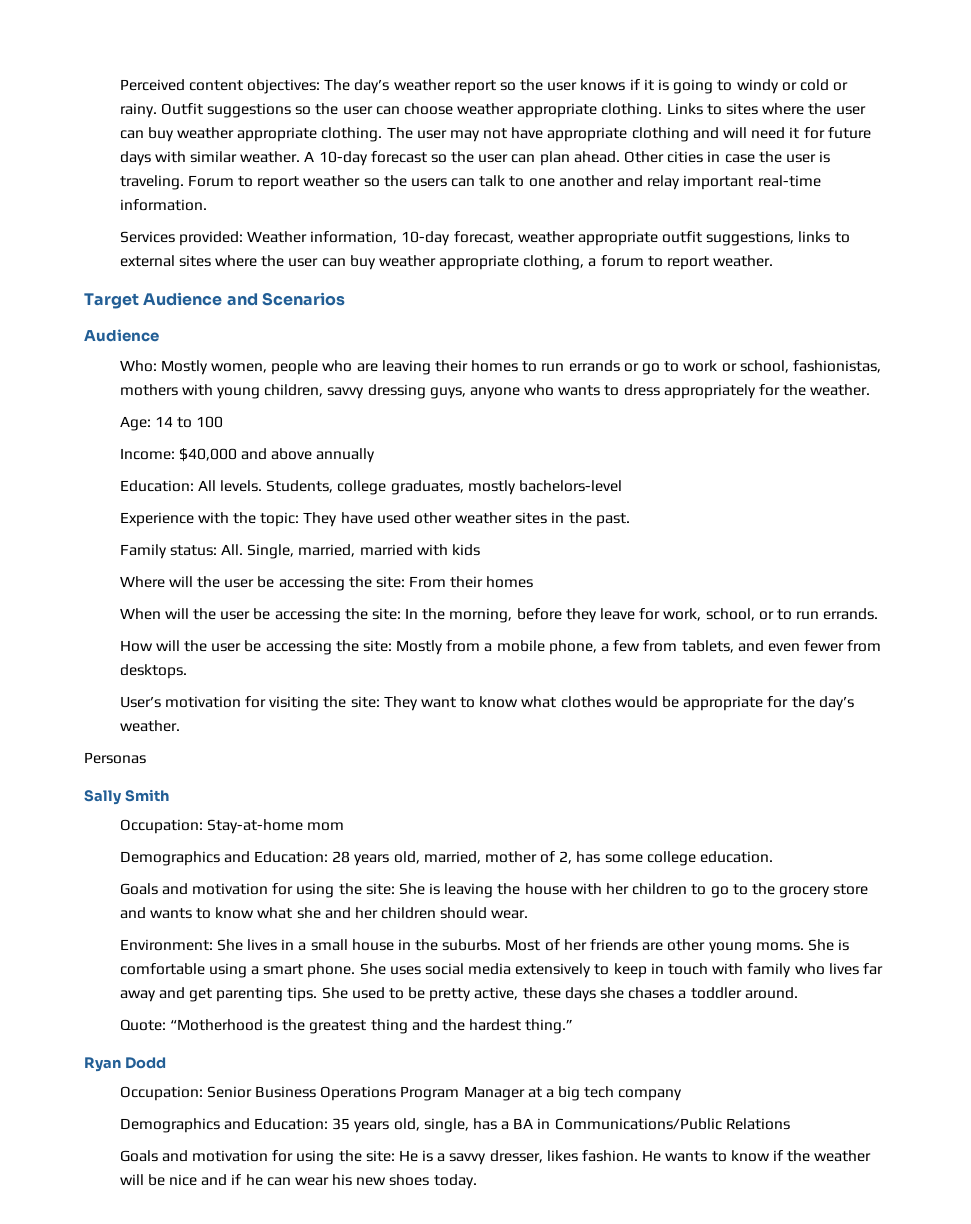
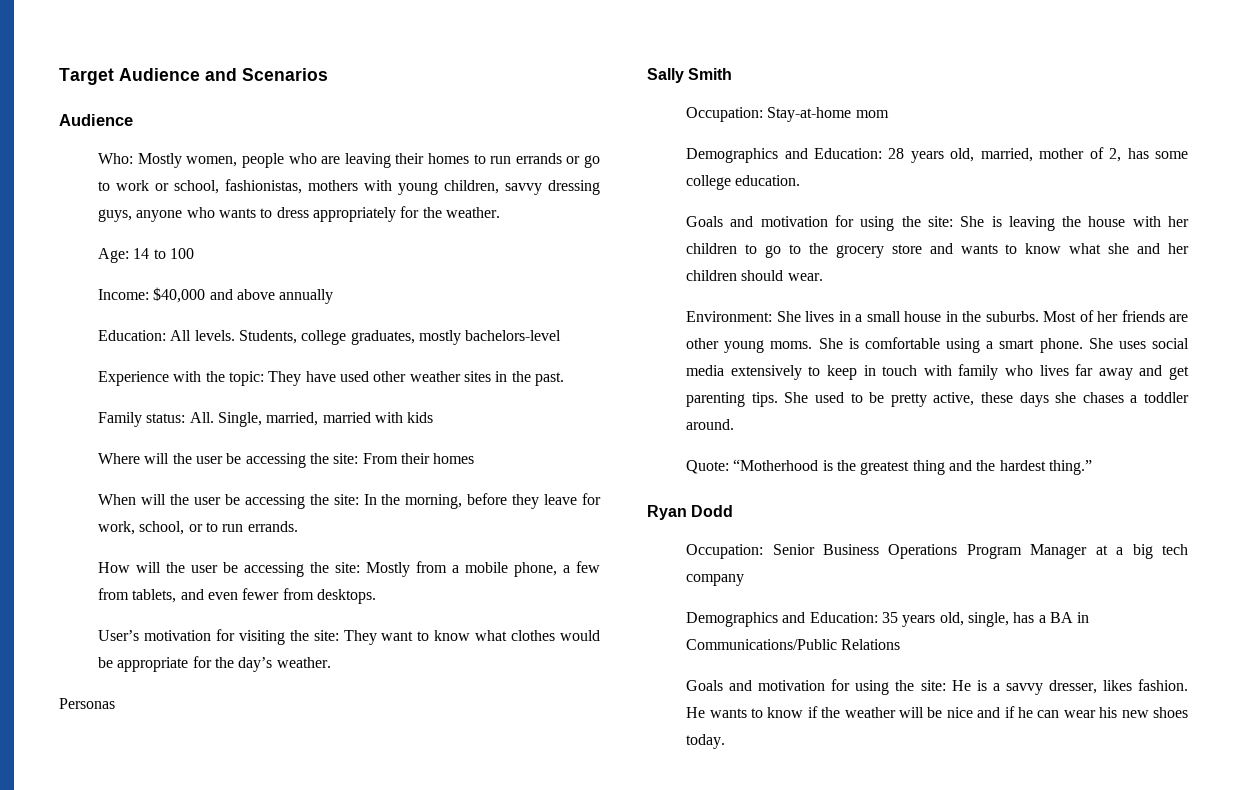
[119,79,849,94] [119,103,866,118] [119,127,871,142] [119,151,831,166] [119,175,821,190] [119,199,207,211] [119,231,850,246] [119,255,774,270] Perceived content objectives: The day’s weather report so the user knows if it is going to windy or cold or rainy. Outfit suggestions so the user can choose weather appropriate clothing. Links to sites where the user can buy weather appropriate clothing. The user may not have appropriate clothing and will need it for future days with similar weather. A 10-day forecast so the user can plan ahead. Other cities in case the user is traveling. Forum to report weather so the users can talk to one another and relay important real-time information. // Services provided: Weather information, 10-day forecast, weather appropriate outfit suggestions, links to external sites where the user can buy weather appropriate clothing, a forum to report weather. // -> (59, 76) none

